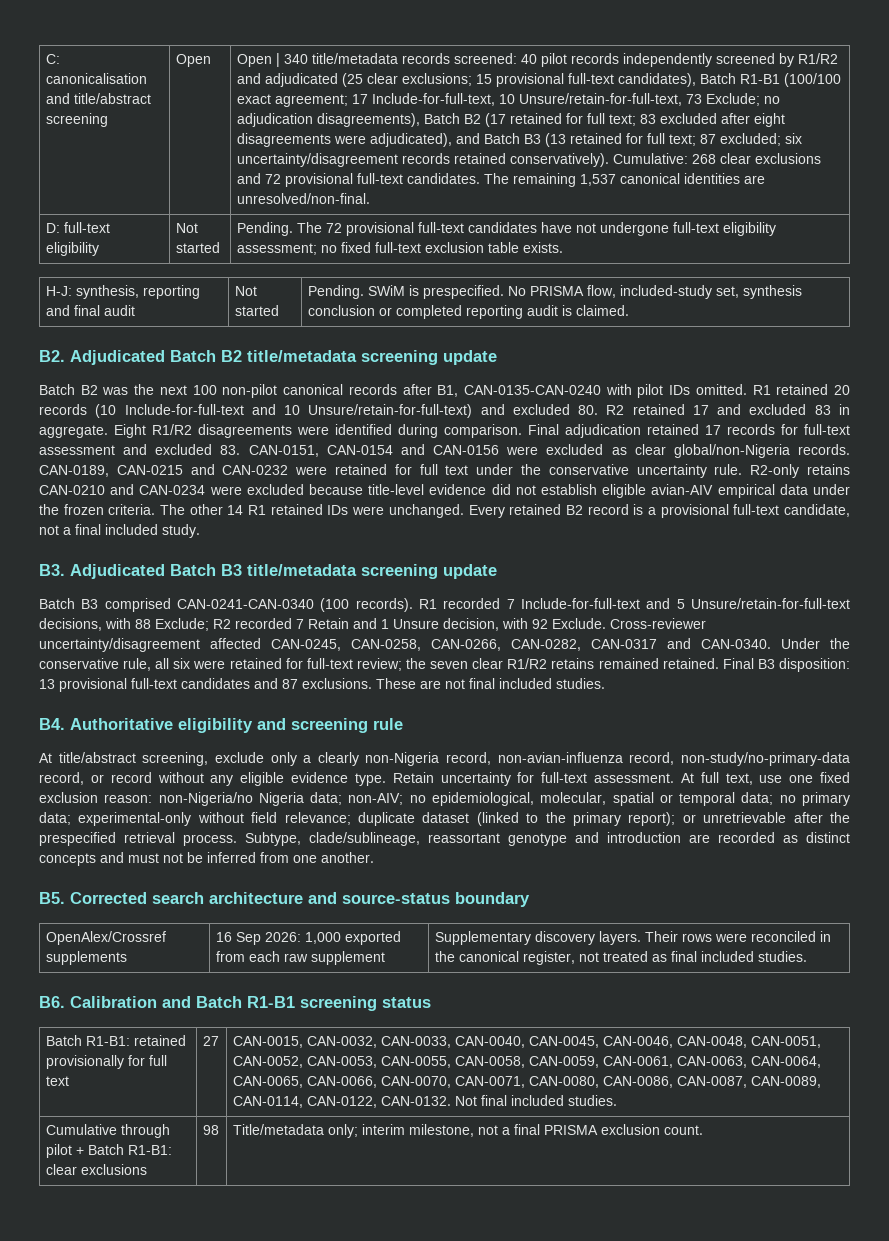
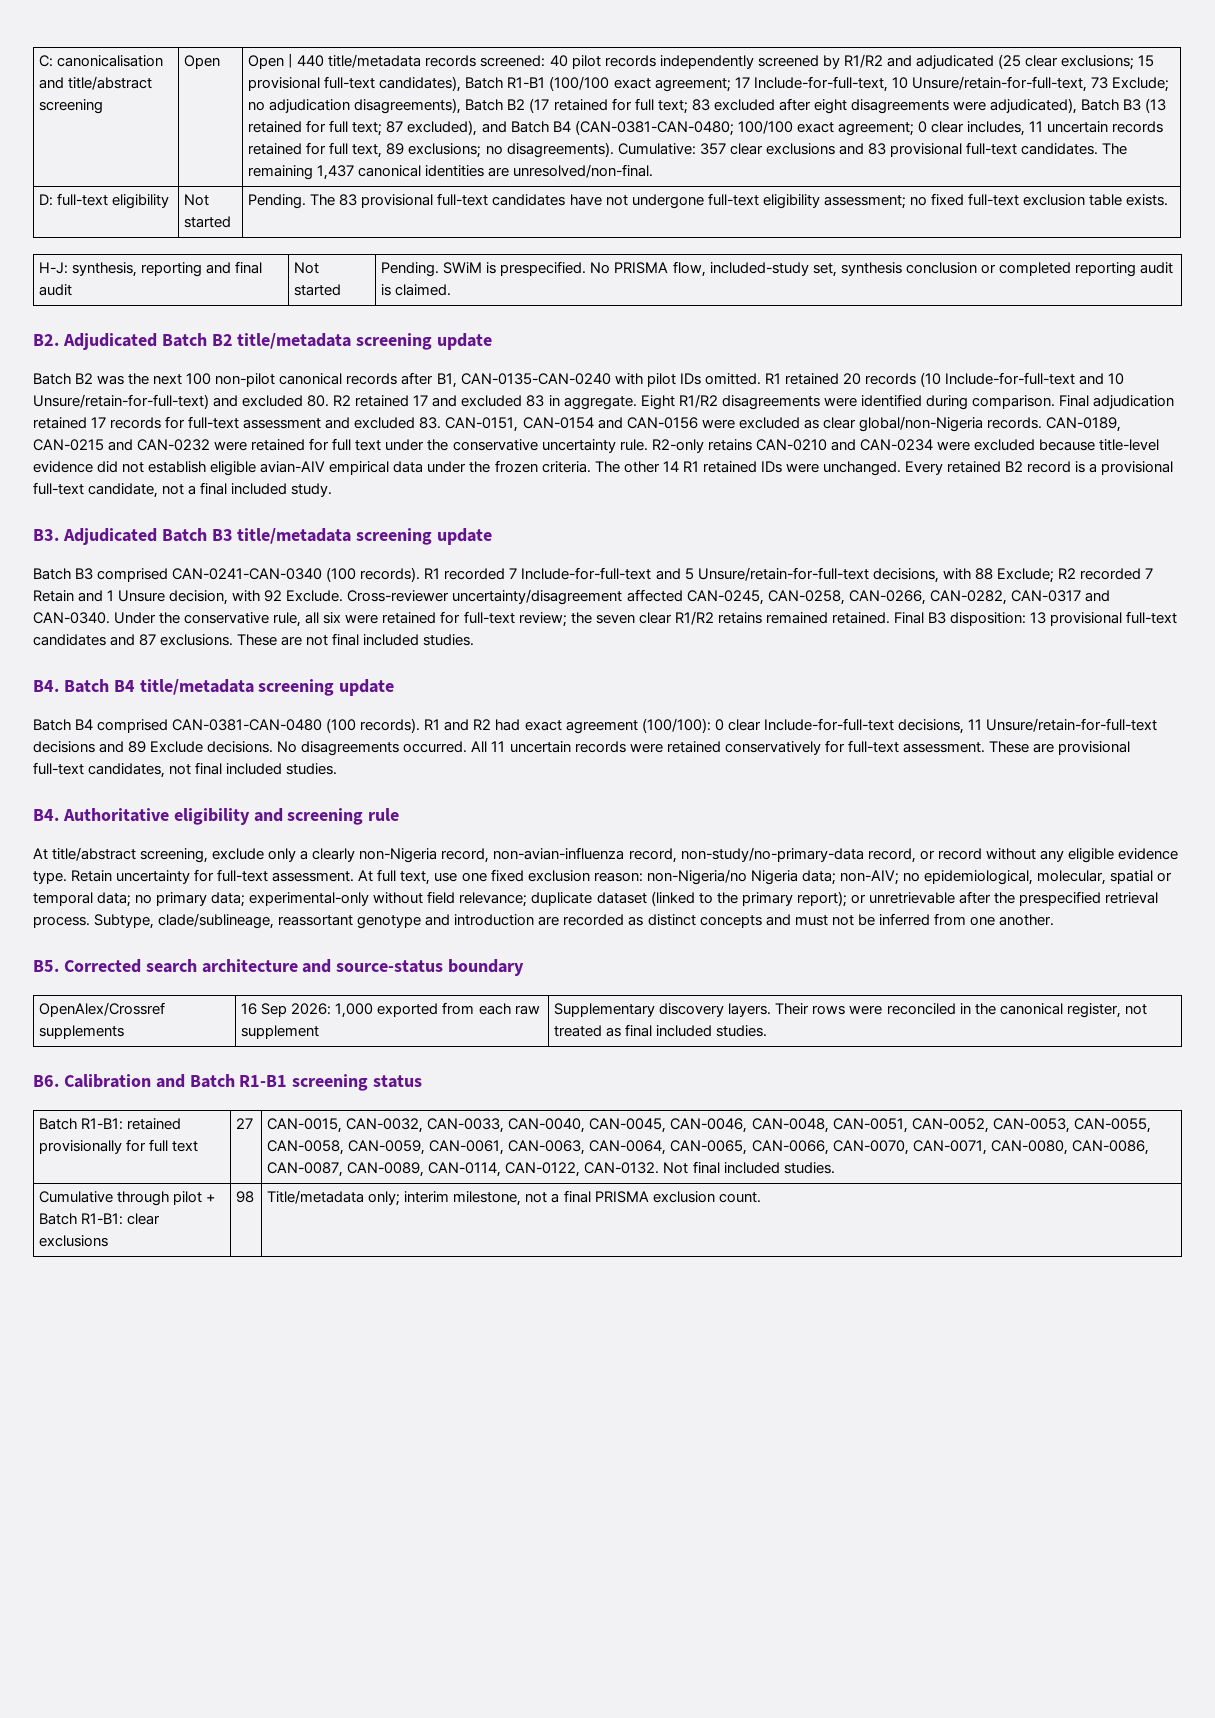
[283,54,308,64] 340 -> [297,55,325,67] 440
[455,133,480,144] and -> (1078, 106) none
[719,133,802,146] [236,153,716,167] excluded; six uncertainty/disagreement records retained conservatively). Cumulative: 268 -> [407,120,1164,136] [248,142,726,158] excluded), and Batch B4 (CAN-0381-CAN-0480; 100/100 exact agreement; 0 clear includes, 11 uncertain records retained for full text, 89 exclusions; no disagreements). Cumulative: 357
[264,174,281,184] 72 -> [867,143,886,155] 83
[579,174,616,186] 1,537 -> [317,165,355,180] 1,437
[325,223,342,233] 72 -> [339,194,358,206] 83
(605, 683) none -> [33,679,395,696] [33,718,1157,734] [33,740,1130,756] [33,762,338,778] // B4. Batch B4 title/metadata screening update // Batch B4 comprised CAN-0381-CAN-0480 (100 records). R1 and R2 had exact agreement (100/100): 0 clear Include-for-full-text decisions, 11 Unsure/retain-for-full-text decisions and 89 Exclude decisions. No disagreements occurred. All 11 uncertain records were retained conservatively for full-text assessment. These are provisional full-text candidates, not final included studies.

